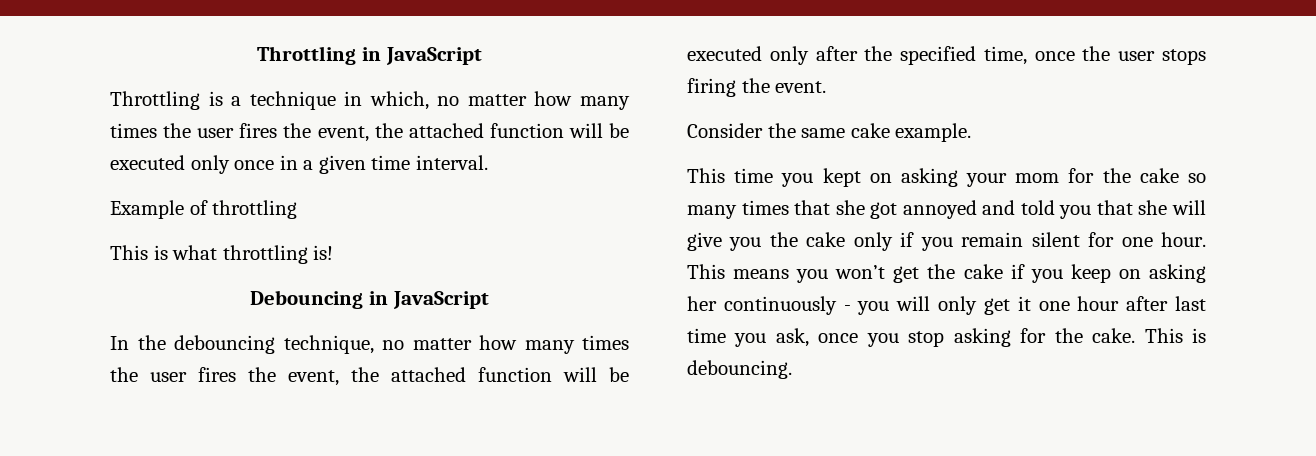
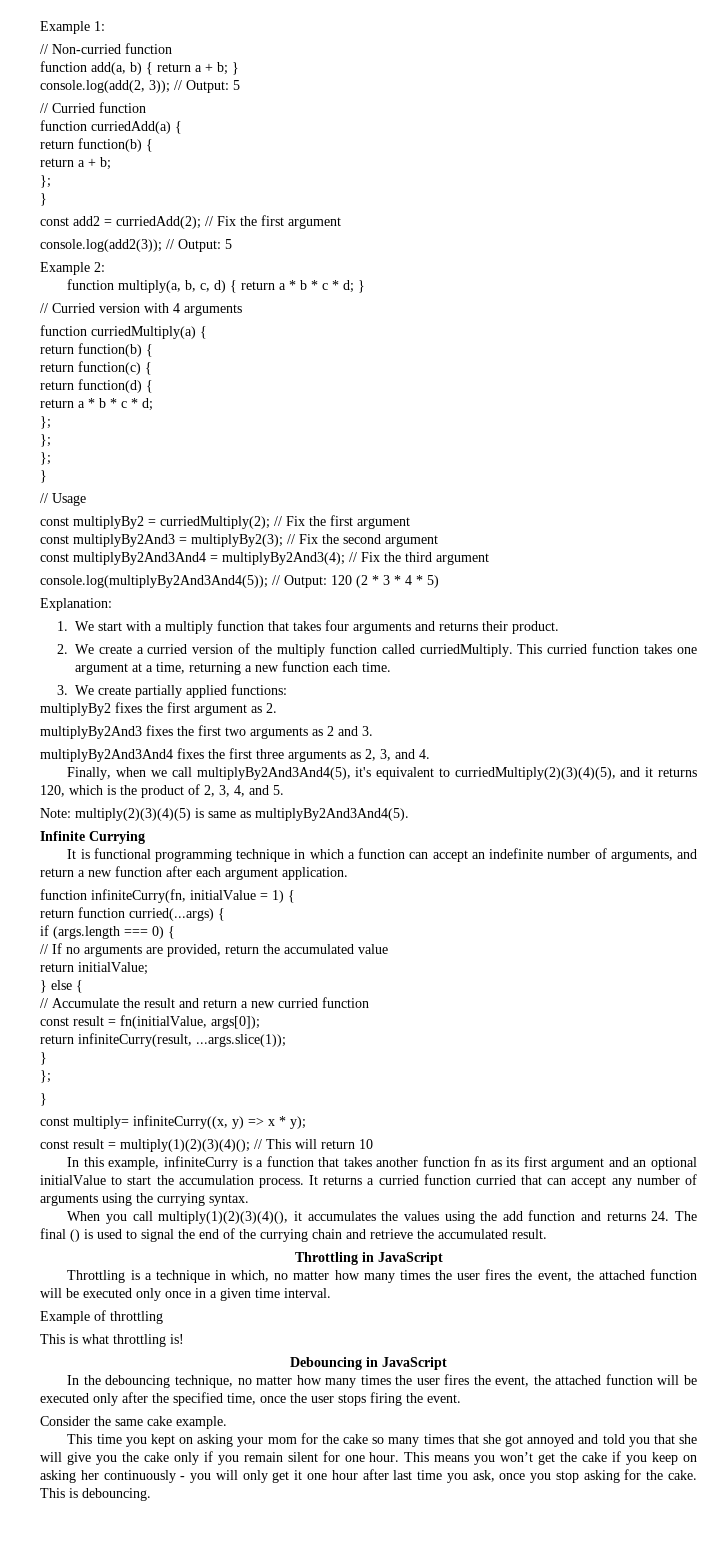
(257, 55) none -> [40,21,105,34] [40,43,172,54] [40,61,239,75] [40,80,240,93] [40,102,146,113] [40,120,182,134] [40,138,153,152] [40,157,111,170] [40,175,51,188] [40,193,47,206] [40,215,341,229] [40,239,232,252] [40,262,105,275] [67,279,366,293] [40,303,242,316] [40,325,207,339] [40,343,153,357] [40,361,152,375] [40,379,153,393] [40,398,153,411] [40,416,51,429] [40,434,51,447] [40,452,51,465] [40,470,47,483] [40,493,86,506] [40,515,410,529] [40,534,438,547] [40,552,489,565] [40,575,439,588] [40,598,112,611] [56,620,559,634] [56,643,698,657] [74,661,391,675] [56,684,287,698] [40,702,277,716] [40,725,373,739] [40,748,430,762] [67,767,698,780] [40,784,284,798] [40,808,409,821] [40,831,145,844] [67,848,697,862] [40,866,348,880] [40,889,295,903] [40,907,225,921] [40,925,175,939] [40,943,388,957] [40,962,148,975] [40,980,83,993] [40,997,369,1008] [40,1015,260,1029] [40,1033,286,1047] [40,1052,47,1065] [40,1070,51,1083] [40,1093,47,1106] [40,1115,306,1129] [40,1139,373,1152] [67,1156,697,1170] [40,1174,697,1188] [40,1193,249,1206] [67,1210,697,1224] [40,1228,547,1242] Example 1: // // Non-curried function // function add(a, b) { return a + b; } // console.log(add(2, 3)); // Output: 5 // // Curried function // function curriedAdd(a) { // return function(b) { // return a + b; // }; // } // const add2 = curriedAdd(2); // Fix the first argument // console.log(add2(3)); // Output: 5 // Example 2: // function multiply(a, b, c, d) { return a * b * c * d; } // // Curried version with 4 arguments // function curriedMultiply(a) { // return function(b) { // return function(c) { // return function(d) { // return a * b * c * d; // }; // }; // }; // } // // Usage // const multiplyBy2 = curriedMultiply(2); // Fix the first argument // const multiplyBy2And3 = multiplyBy2(3); // Fix the second argument // const multiplyBy2And3And4 = multiplyBy2And3(4); // Fix the third argument // console.log(multiplyBy2And3And4(5)); // Output: 120 (2 * 3 * 4 * 5) // Explanation: // 1. We start with a multiply function that takes four arguments and returns their product. // 2. We create a curried version of the multiply function called curriedMultiply. This curried function takes one argument at a time, returning a new function each time. // 3. We create partially applied functions: // multiplyBy2 fixes the first argument as 2. // multiplyBy2And3 fixes the first two arguments as 2 and 3. // multiplyBy2And3And4 fixes the first three arguments as 2, 3, and 4. // Finally, when we call multiplyBy2And3And4(5), it's equivalent to curriedMultiply(2)(3)(4)(5), and it returns 120, which is the product of 2, 3, 4, and 5. // Note: multiply(2)(3)(4)(5) is same as multiplyBy2And3And4(5). // Infinite Currying // It is functional programming technique in which a function can accept an indefinite number of arguments, and return a new function after each argument application. // function infiniteCurry(fn, initialValue = 1) { // return function curried(...args) { // if (args.length === 0) { // // If no arguments are provided, return the accumulated value // return initialValue; // } else { // // Accumulate the result and return a new curried function // const result = fn(initialValue, args[0]); // return infiniteCurry(result, ...args.slice(1)); // } // }; // } // const multiply= infiniteCurry((x, y) => x * y); // const result = multiply(1)(2)(3)(4)(); // This will return 10 // In this example, infiniteCurry is a function that takes another function fn as its first argument and an optional initialValue to start the accumulation process. It returns a curried function curried that can accept any number of arguments using the currying syntax. // When you call multiply(1)(2)(3)(4)(), it accumulates the values using the add function and returns 24. The final () is used to signal the end of the currying chain and retrieve the accumulated result. //

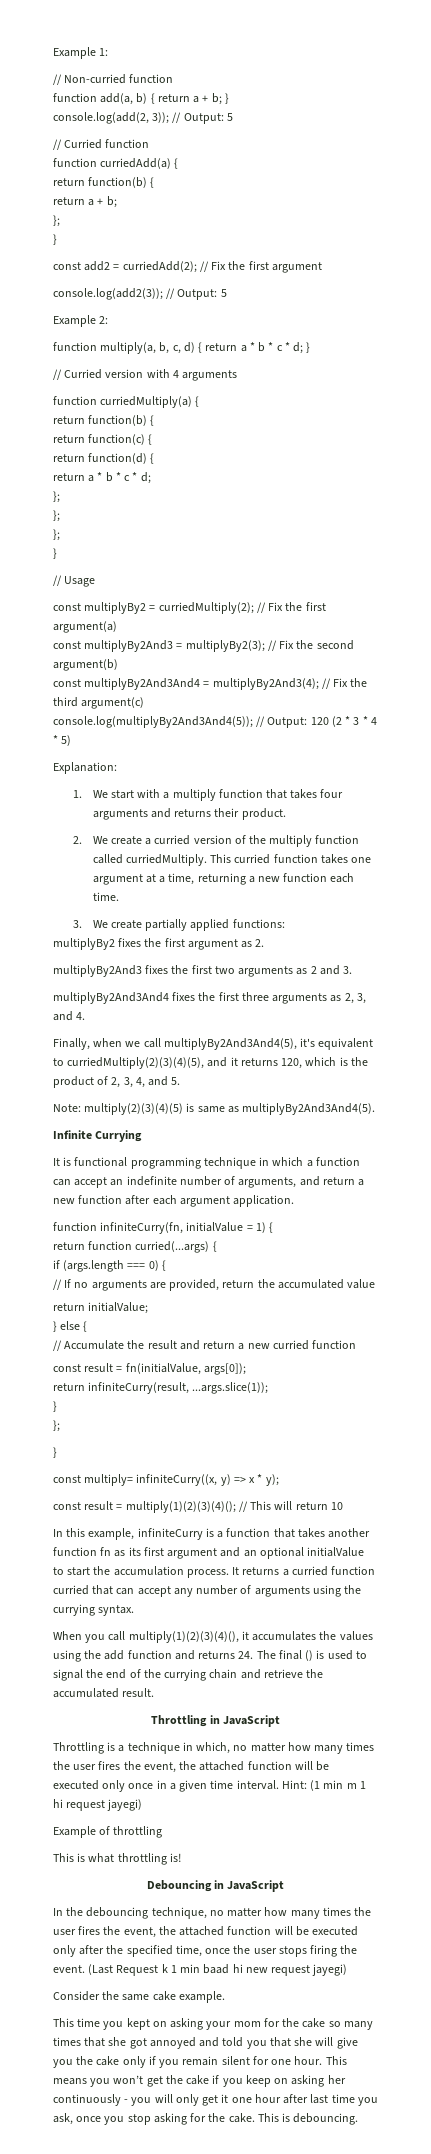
[357,517,410,529] argument -> [53,621,117,633] argument(a)
[385,535,438,547] argument -> [53,659,118,671] argument(b)
[436,553,489,565] argument -> [81,697,145,709] argument(c)
(331, 1293) none -> [281,1780,366,1791] [53,1799,143,1811] Hint: (1 min m 1 hi request jayegi)
(461, 1398) none -> [88,1964,348,1976] (Last Request k 1 min baad hi new request jayegi)

